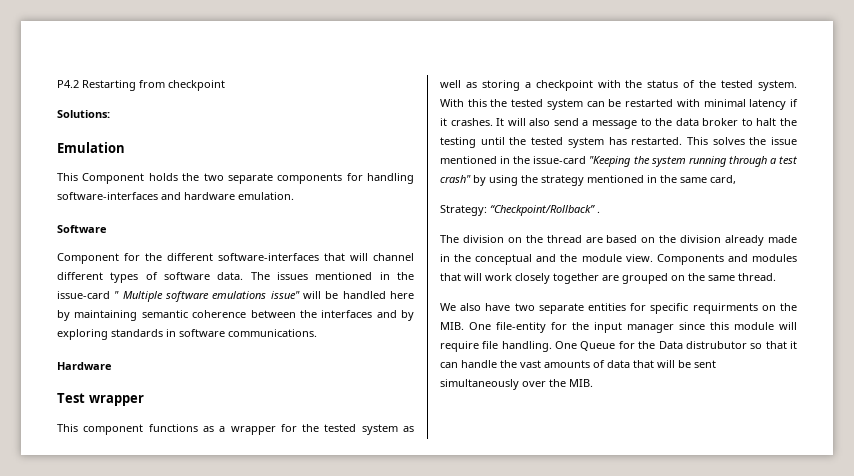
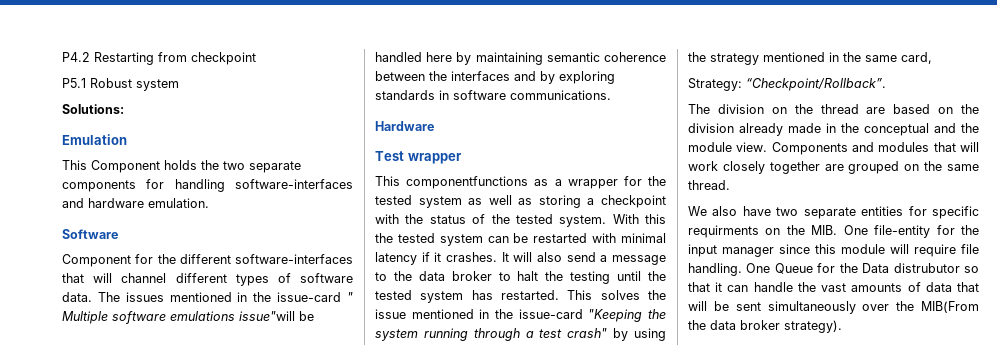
(225, 85) none -> [62,78,179,91] // P5.1 Robust system
[270,291,321,299] issue" will -> [239,311,295,321] issue"will
[83,424,198,435] component functions -> [406,176,529,189] componentfunctions
[490,205,600,216] “Checkpoint/Rollback” . -> [746,78,886,91] “Checkpoint/Rollback”.
[569,379,593,387] MIB. -> [921,301,979,313] [688,320,842,333] MIB(From the data broker strategy).

